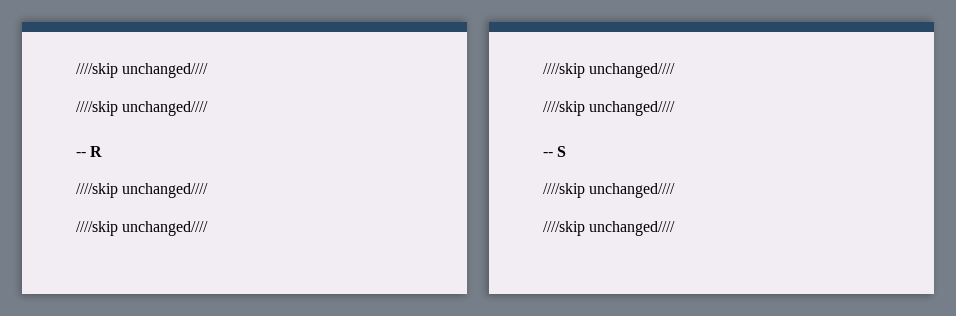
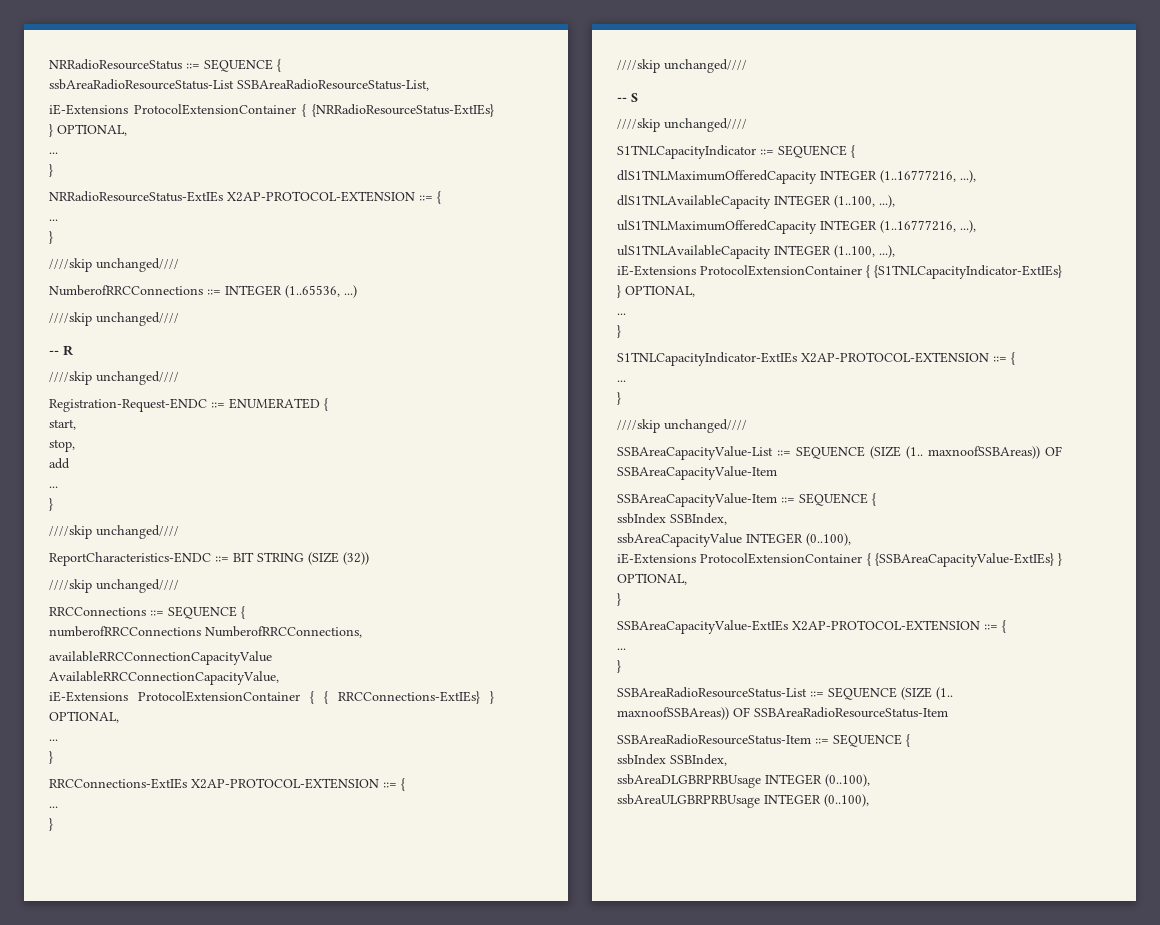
[76,63,209,78] ////skip unchanged//// -> [49,59,281,72] [49,79,429,91] [49,104,494,117] [49,124,127,137] [49,152,58,154] [49,164,53,177] [49,191,441,204] [49,219,58,221] [49,231,53,244] [49,258,179,272] [49,285,357,298] NRRadioResourceStatus ::= SEQUENCE { // ssbAreaRadioResourceStatus-List SSBAreaRadioResourceStatus-List, // iE-Extensions ProtocolExtensionContainer { {NRRadioResourceStatus-ExtIEs} } OPTIONAL, // ... // } // NRRadioResourceStatus-ExtIEs X2AP-PROTOCOL-EXTENSION ::= { // ... // } // ////skip unchanged//// // NumberofRRCConnections ::= INTEGER (1..65536, ...)
[76,221,209,236] [543,63,676,78] ////skip unchanged//// // ////skip unchanged//// -> [49,398,328,412] [49,419,76,430] [49,439,75,452] [49,458,70,469] [49,486,58,488] [49,498,53,511] [49,525,179,539] [49,552,369,566] [49,579,179,593] [49,606,245,619] [49,626,362,638] [49,651,272,665] [49,671,279,685] [49,691,494,704] [49,711,119,723] [49,739,58,741] [49,751,53,764] [49,778,405,791] [49,806,58,808] [49,818,53,831] Registration-Request-ENDC ::= ENUMERATED { // start, // stop, // add // ... // } // ////skip unchanged//// // ReportCharacteristics-ENDC ::= BIT STRING (SIZE (32)) // ////skip unchanged//// // RRCConnections ::= SEQUENCE { // numberofRRCConnections NumberofRRCConnections, // availableRRCConnectionCapacityValue AvailableRRCConnectionCapacityValue, // iE-Extensions ProtocolExtensionContainer { { RRCConnections-ExtIEs} } OPTIONAL, // ... // } // RRCConnections-ExtIEs X2AP-PROTOCOL-EXTENSION ::= { // ... // }
[543,221,676,236] ////skip unchanged//// -> [617,145,855,159] [617,170,976,184] [617,195,895,209] [617,220,976,234] [617,245,895,259] [617,265,1062,279] [617,285,695,298] [617,313,626,315] [617,325,621,338] [617,352,1015,366] [617,380,626,382] [617,392,621,405] [617,419,747,433] [617,446,1062,460] [617,466,777,480] [617,493,876,507] [617,513,727,525] [617,533,851,547] [617,553,1062,567] [617,573,687,585] [617,593,621,606] [617,620,1006,634] [617,648,626,650] [617,660,621,673] [617,687,953,700] [617,707,948,720] [617,734,910,747] [617,754,727,766] [617,774,870,788] [617,794,869,808] S1TNLCapacityIndicator ::= SEQUENCE { // dlS1TNLMaximumOfferedCapacity INTEGER (1..16777216, ...), // dlS1TNLAvailableCapacity INTEGER (1..100, ...), // ulS1TNLMaximumOfferedCapacity INTEGER (1..16777216, ...), // ulS1TNLAvailableCapacity INTEGER (1..100, ...), // iE-Extensions ProtocolExtensionContainer { {S1TNLCapacityIndicator-ExtIEs} } OPTIONAL, // ... // } // S1TNLCapacityIndicator-ExtIEs X2AP-PROTOCOL-EXTENSION ::= { // ... // } // ////skip unchanged//// // SSBAreaCapacityValue-List ::= SEQUENCE (SIZE (1.. maxnoofSSBAreas)) OF SSBAreaCapacityValue-Item // SSBAreaCapacityValue-Item ::= SEQUENCE { // ssbIndex SSBIndex, // ssbAreaCapacityValue INTEGER (0..100), // iE-Extensions ProtocolExtensionContainer { {SSBAreaCapacityValue-ExtIEs} } OPTIONAL, // } // SSBAreaCapacityValue-ExtIEs X2AP-PROTOCOL-EXTENSION ::= { // ... // } // SSBAreaRadioResourceStatus-List ::= SEQUENCE (SIZE (1.. maxnoofSSBAreas)) OF SSBAreaRadioResourceStatus-Item // SSBAreaRadioResourceStatus-Item ::= SEQUENCE { // ssbIndex SSBIndex, // ssbAreaDLGBRPRBUsage INTEGER (0..100), // ssbAreaULGBRPRBUsage INTEGER (0..100),

